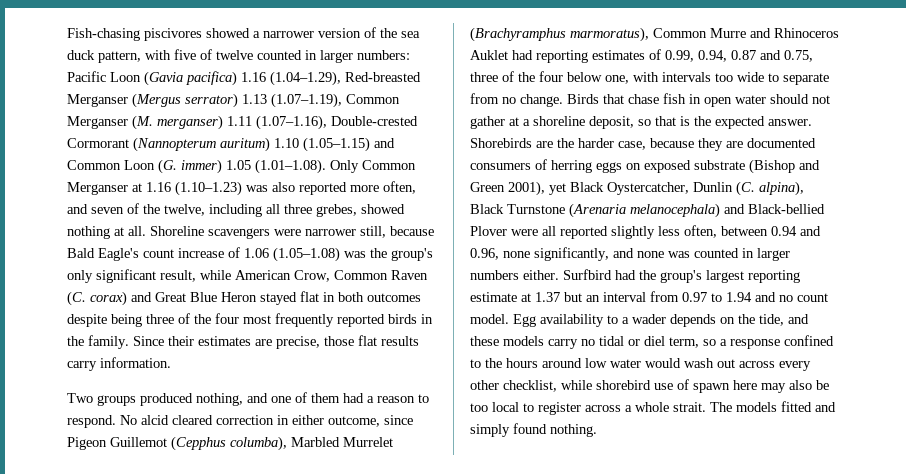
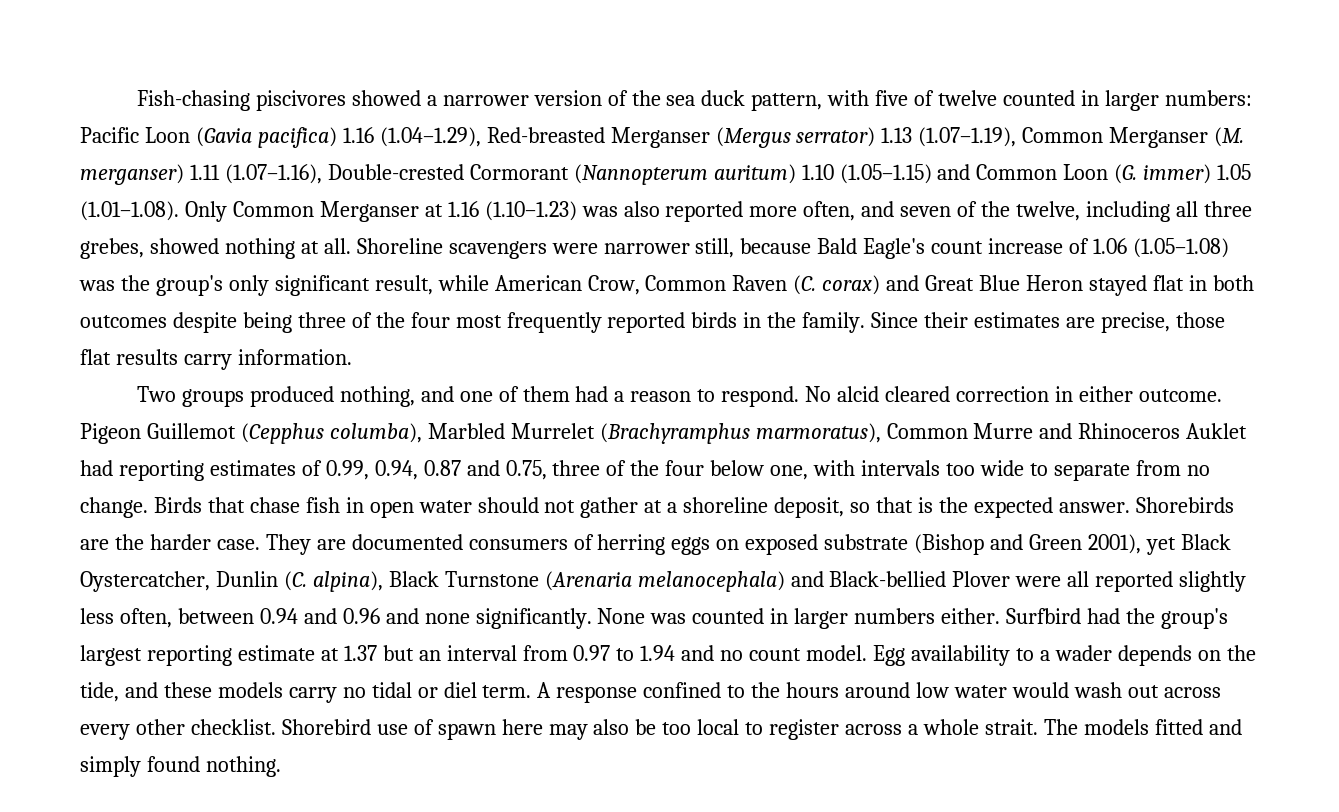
[328,415,413,427] outcome, since -> [1138,389,1222,402] outcome.
[618,138,723,151] case, because they -> [216,534,311,555] case. They
[470,247,664,261] 0.96, none significantly, and none -> [342,608,646,629] 0.96 and none significantly. None
[669,337,727,348] term, so a -> [482,682,552,698] term. A
[503,380,651,392] checklist, while shorebird -> [190,719,371,735] checklist. Shorebird

